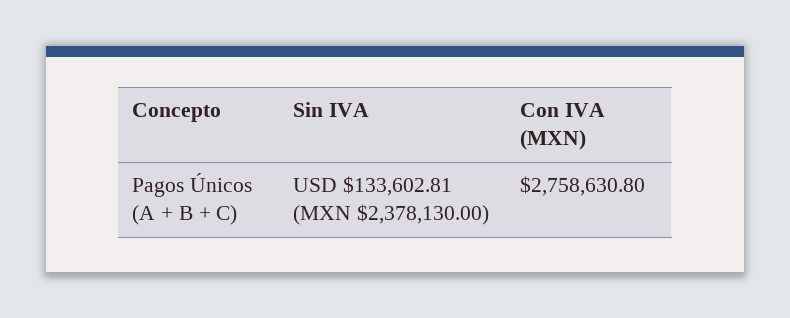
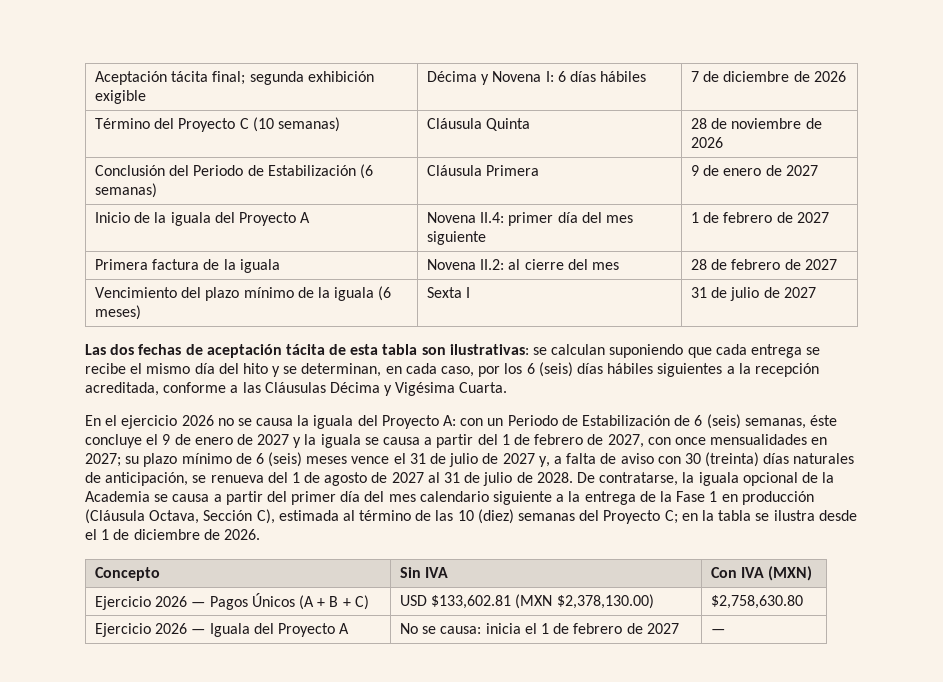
(132, 112) none -> [95,71,374,85] [95,90,147,104] [427,71,647,85] [691,71,846,82] [95,117,340,132] [427,118,531,131] [691,118,822,129] [691,137,724,148] [95,164,373,179] [95,183,158,198] [427,165,540,176] [691,165,818,176] [95,212,311,226] [427,212,633,226] [427,231,487,245] [691,212,829,223] [95,259,280,273] [427,259,619,270] [691,259,837,270] [95,286,392,301] [95,305,142,320] [427,287,471,298] [691,287,816,301] [85,344,821,358] [85,362,819,377] [85,382,508,396] [85,414,837,429] [85,434,828,448] [85,452,855,467] [85,472,835,486] [85,491,814,505] [85,509,857,524] [85,529,260,540] Aceptación tácita final; segunda exhibición exigible | Décima y Novena I: 6 días hábiles | 7 de diciembre de 2026 // Término del Proyecto C (10 semanas) | Cláusula Quinta | 28 de noviembre de 2026 // Conclusión del Periodo de Estabilización (6 semanas) | Cláusula Primera | 9 de enero de 2027 // Inicio de la iguala del Proyecto A | Novena II.4: primer día del mes siguiente | 1 de febrero de 2027 // Primera factura de la iguala | Novena II.2: al cierre del mes | 28 de febrero de 2027 // Vencimiento del plazo mínimo de la iguala (6 meses) | Sexta I | 31 de julio de 2027 // Las dos fechas de aceptación tácita de esta tabla son ilustrativas: se calculan suponiendo que cada entrega se recibe el mismo día del hito y se determinan, en cada caso, por los 6 (seis) días hábiles siguientes a la recepción acreditada, conforme a las Cláusulas Décima y Vigésima Cuarta. // En el ejercicio 2026 no se causa la iguala del Proyecto A: con un Periodo de Estabilización de 6 (seis) semanas, éste concluye el 9 de enero de 2027 y la iguala se causa a partir del 1 de febrero de 2027, con once mensualidades en 2027; su plazo mínimo de 6 (seis) meses vence el 31 de julio de 2027 y, a falta de aviso con 30 (treinta) días naturales de anticipación, se renueva del 1 de agosto de 2027 al 31 de julio de 2028. De contratarse, la iguala opcional de la Academia se causa a partir del primer día del mes calendario siguiente a la entrega de la Fase 1 en producción (Cláusula Octava, Sección C), estimada al término de las 10 (diez) semanas del Proyecto C; en la tabla se ilustra desde el 1 de diciembre de 2026. //
(587, 140) none -> [95,596,206,610] Ejercicio 2026 —
(646, 186) none -> [95,623,350,637] [400,623,679,634] [711,629,726,634] // Ejercicio 2026 — Iguala del Proyecto A | No se causa: inicia el 1 de febrero de 2027 | —

